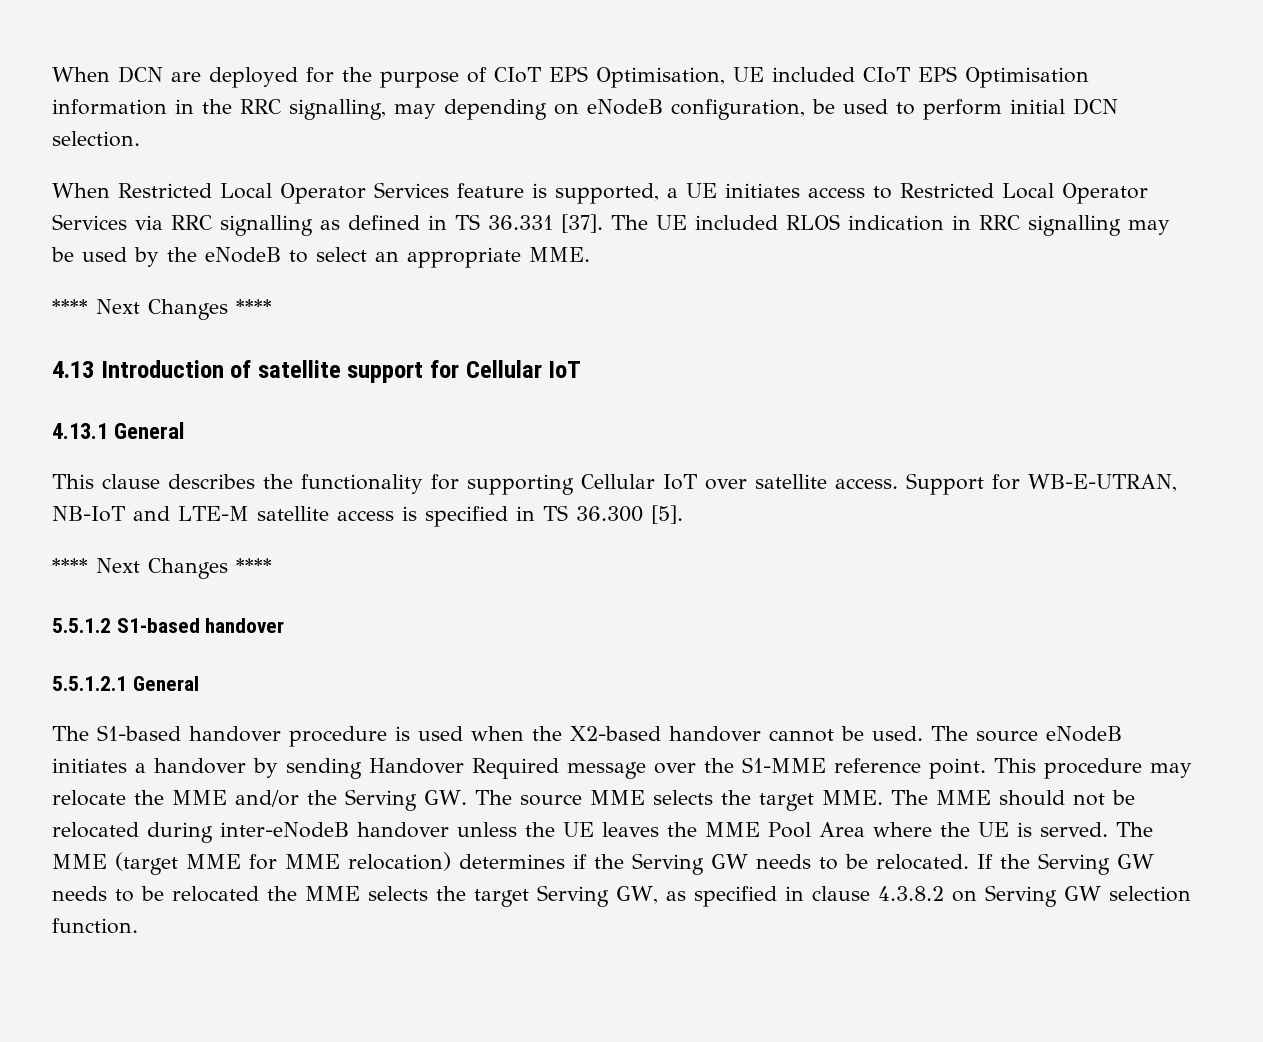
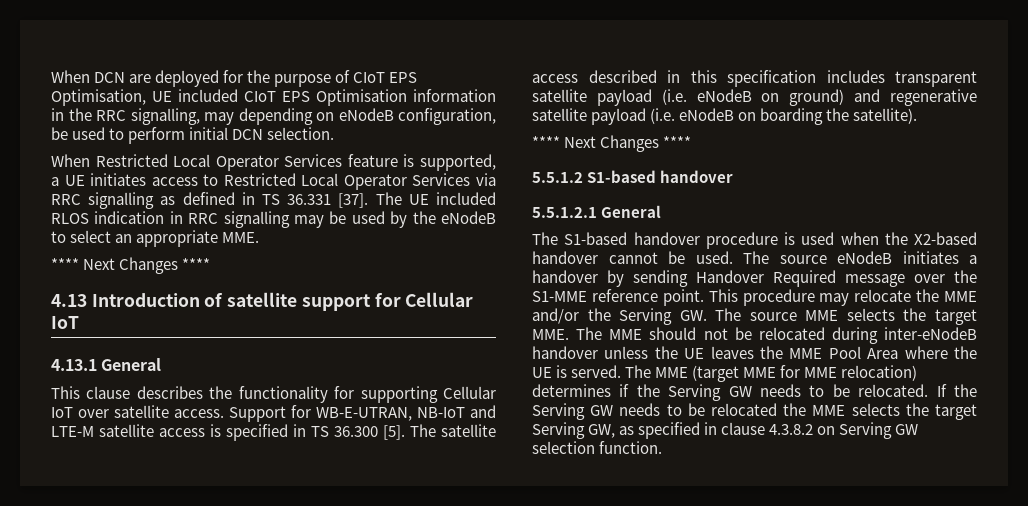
(683, 514) none -> [410,424,496,437] [532,70,977,87] [532,89,978,106] [532,108,918,125] The satellite access described in this specification includes transparent satellite payload (i.e. eNodeB on ground) and regenerative satellite payload (i.e. eNodeB on boarding the satellite).

